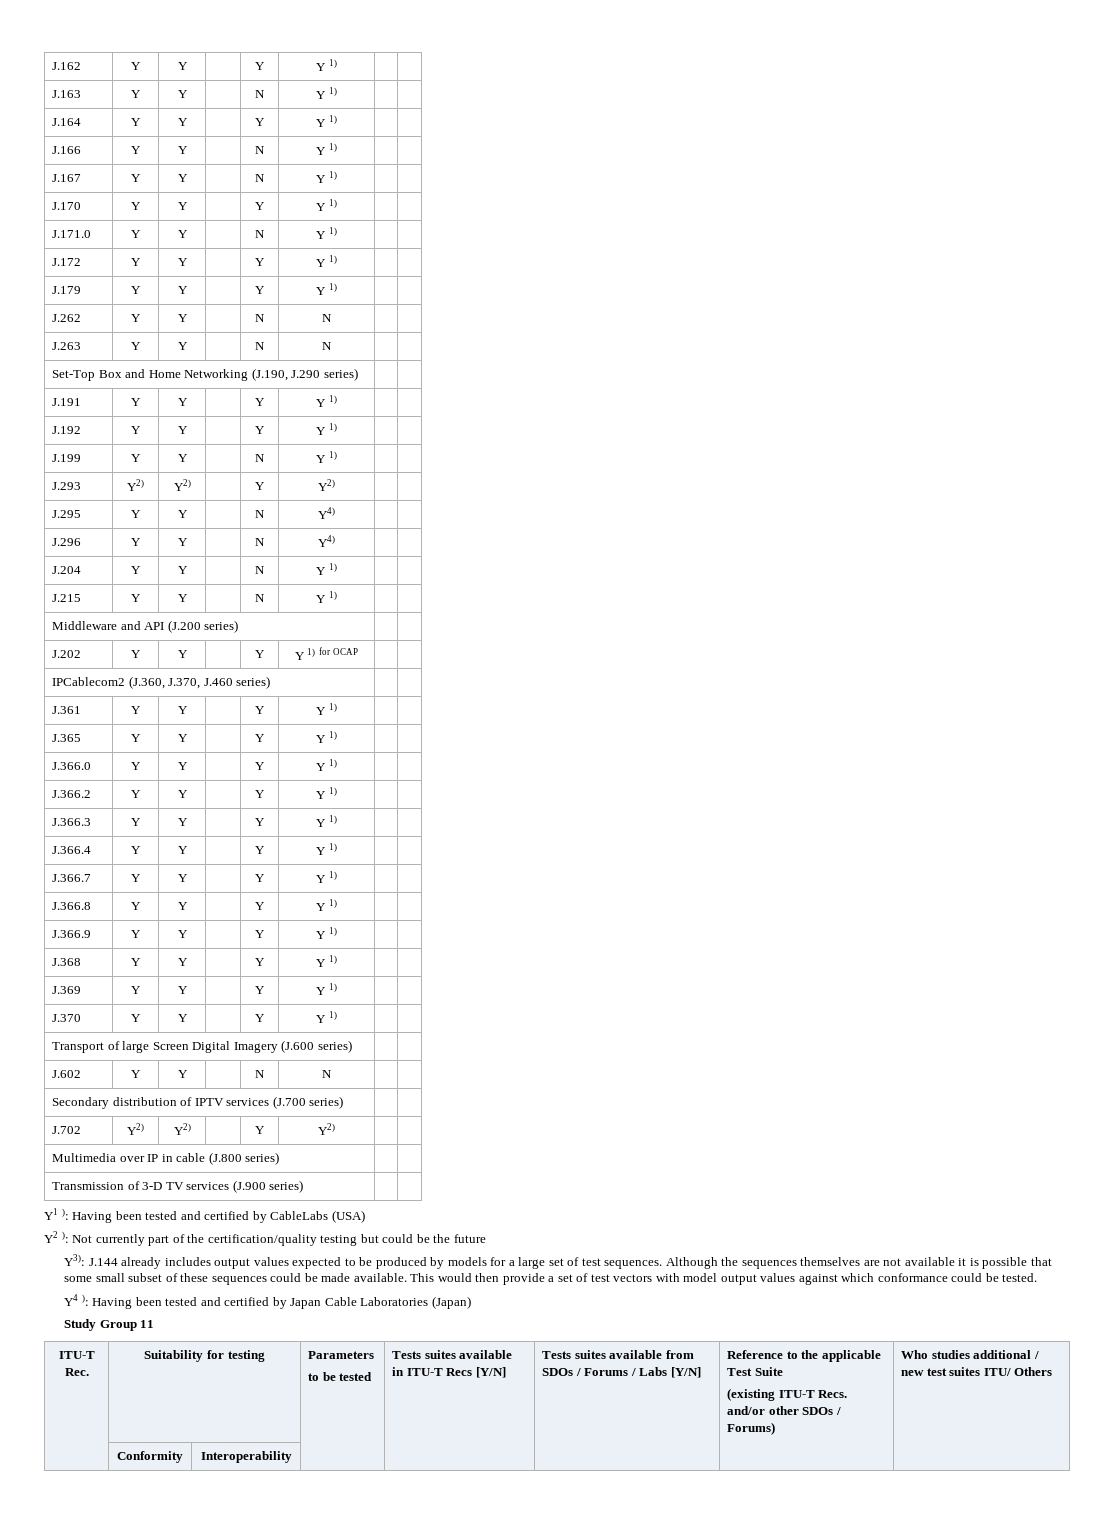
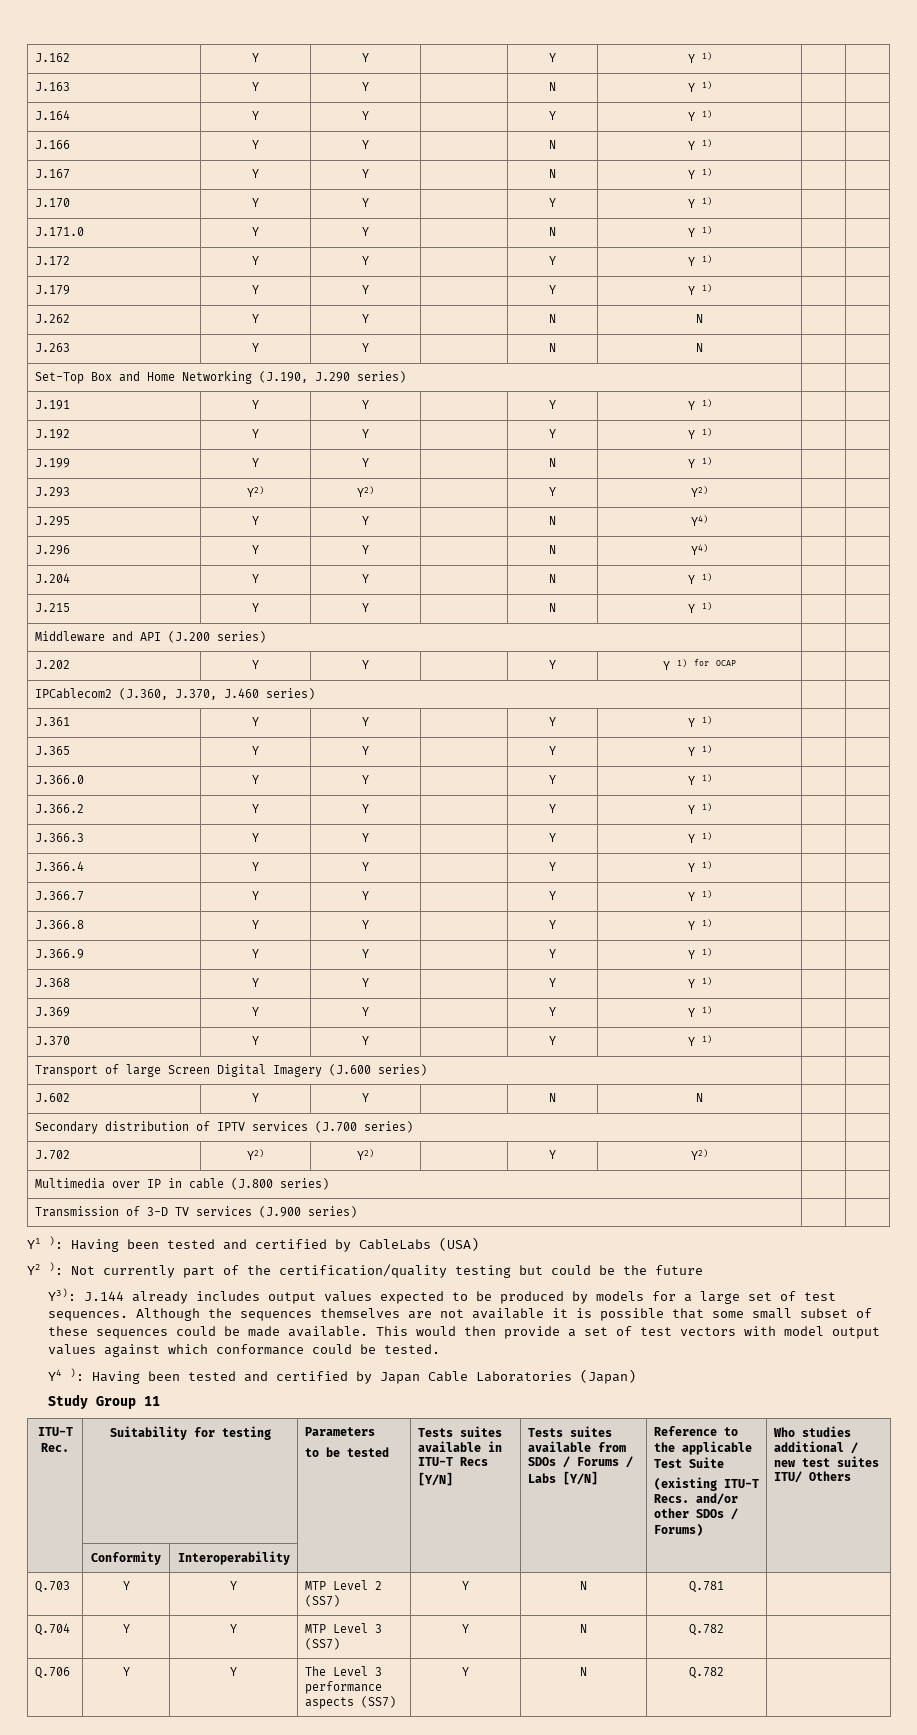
(292, 1457) none -> [34,1581,70,1593] [122,1581,130,1590] [230,1581,237,1590] [304,1580,382,1590] [304,1595,340,1607] [462,1581,469,1590] [580,1581,587,1590] [689,1581,724,1593] [34,1623,70,1636] [122,1624,130,1633] [230,1624,237,1633] [304,1623,382,1633] [304,1638,340,1650] [462,1624,469,1633] [580,1624,587,1633] [689,1624,724,1636] [34,1667,70,1679] [122,1667,130,1676] [230,1667,237,1676] [304,1666,382,1676] [304,1681,382,1694] [304,1696,396,1709] [462,1667,469,1676] [580,1667,587,1676] [689,1667,724,1679] // Q.703 | Y | Y | MTP Level 2 (SS7) | Y | N | Q.781 | // Q.704 | Y | Y | MTP Level 3 (SS7) | Y | N | Q.782 | // Q.706 | Y | Y | The Level 3 performance aspects (SS7) | Y | N | Q.782 |

